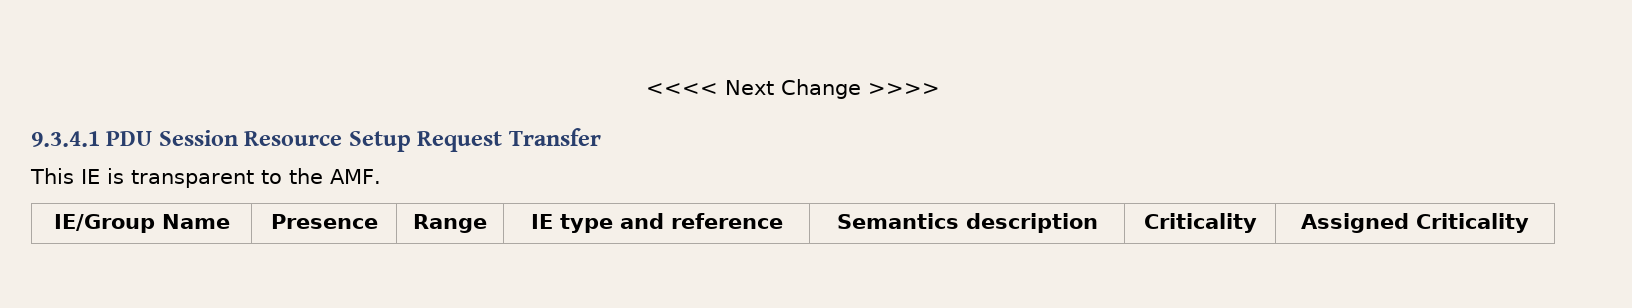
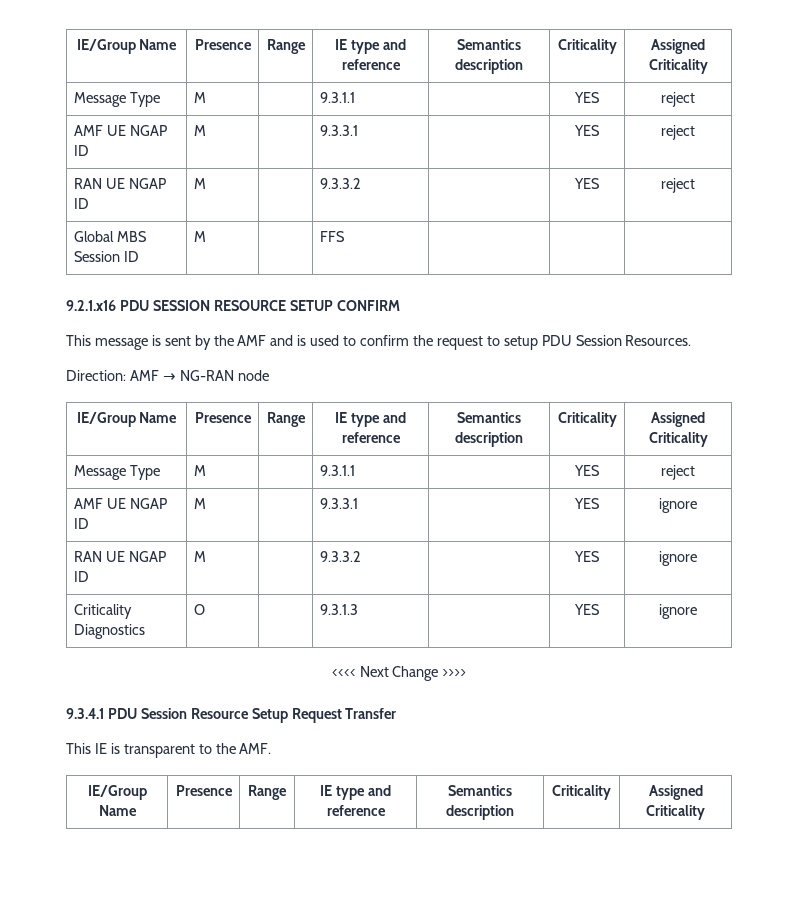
(646, 89) none -> [76,39,178,54] [194,39,252,50] [266,39,306,54] [335,39,406,54] [341,59,401,70] [457,39,521,50] [455,59,523,74] [557,39,617,54] [651,39,705,54] [648,59,708,74] [73,92,160,107] [193,92,206,103] [319,92,355,103] [574,92,600,103] [661,92,695,107] [73,125,167,136] [73,145,89,156] [193,125,206,136] [319,125,358,136] [574,125,600,136] [661,125,695,140] [73,178,166,189] [73,198,89,209] [193,178,206,189] [319,178,361,189] [574,178,600,189] [661,178,695,193] [73,231,147,242] [73,251,139,262] [193,231,206,242] [319,231,345,242] [66,300,400,311] [66,335,692,350] [66,370,269,381] [76,412,178,427] [194,412,252,423] [266,412,306,427] [335,412,406,427] [341,432,401,443] [457,412,521,423] [455,432,523,447] [557,412,617,427] [651,412,705,427] [648,432,708,447] [73,465,160,480] [193,465,206,476] [319,465,355,476] [574,465,600,476] [661,465,695,480] [73,498,167,509] [73,518,89,529] [193,498,206,509] [319,498,358,509] [574,498,600,509] [659,498,697,513] [73,551,166,562] [73,571,89,582] [193,551,206,562] [319,551,361,562] [574,551,600,562] [659,551,697,566] [73,604,132,619] [73,624,145,639] [193,604,205,615] [319,604,358,615] [574,604,600,615] [659,604,697,619] IE/Group Name | Presence | Range | IE type and reference | Semantics description | Criticality | Assigned Criticality // Message Type | M | | 9.3.1.1 | | YES | reject // AMF UE NGAP ID | M | | 9.3.3.1 | | YES | reject // RAN UE NGAP ID | M | | 9.3.3.2 | | YES | reject // Global MBS Session ID | M | | FFS | | | // 9.2.1.x16 PDU SESSION RESOURCE SETUP CONFIRM // This message is sent by the AMF and is used to confirm the request to setup PDU Session Resources. // Direction: AMF → NG-RAN node // IE/Group Name | Presence | Range | IE type and reference | Semantics description | Criticality | Assigned Criticality // Message Type | M | | 9.3.1.1 | | YES | reject // AMF UE NGAP ID | M | | 9.3.3.1 | | YES | ignore // RAN UE NGAP ID | M | | 9.3.3.2 | | YES | ignore // Criticality Diagnostics | O | | 9.3.1.3 | | YES | ignore //

